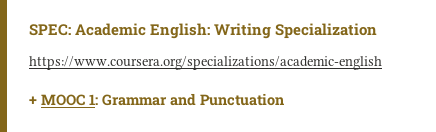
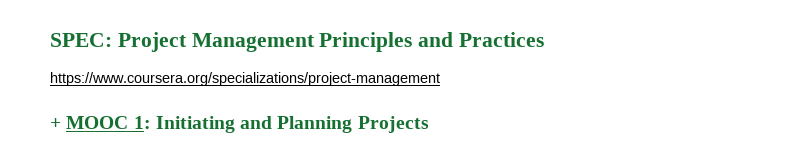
[75,23,378,39] [29,56,382,70] Academic English: Writing Specialization // https://www.coursera.org/specializations/academic-english -> [117,32,545,52] [50,72,440,86] Project Management Principles and Practices // https://www.coursera.org/specializations/project-management
[102,93,284,106] Grammar and Punctuation -> [155,116,429,133] Initiating and Planning Projects

